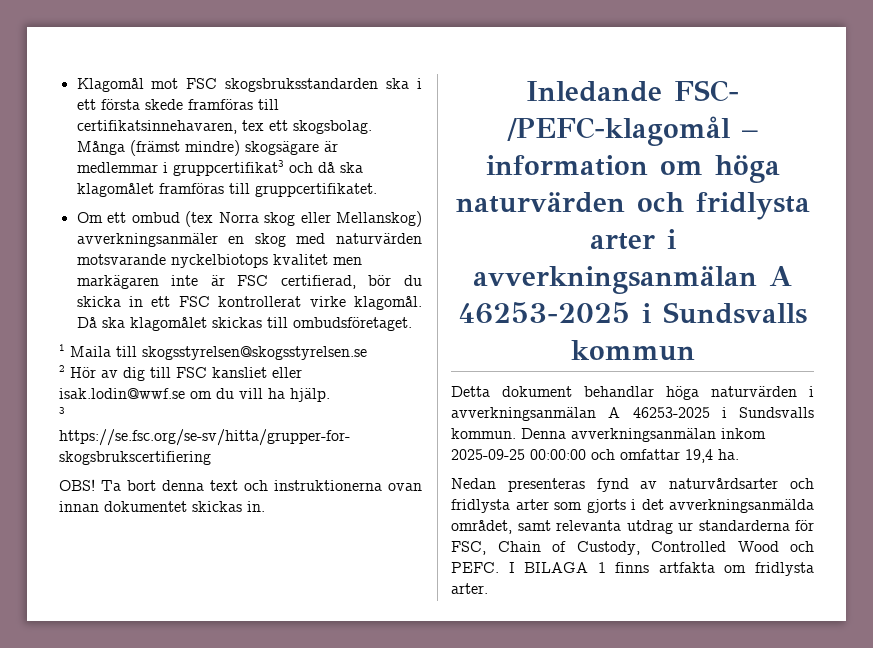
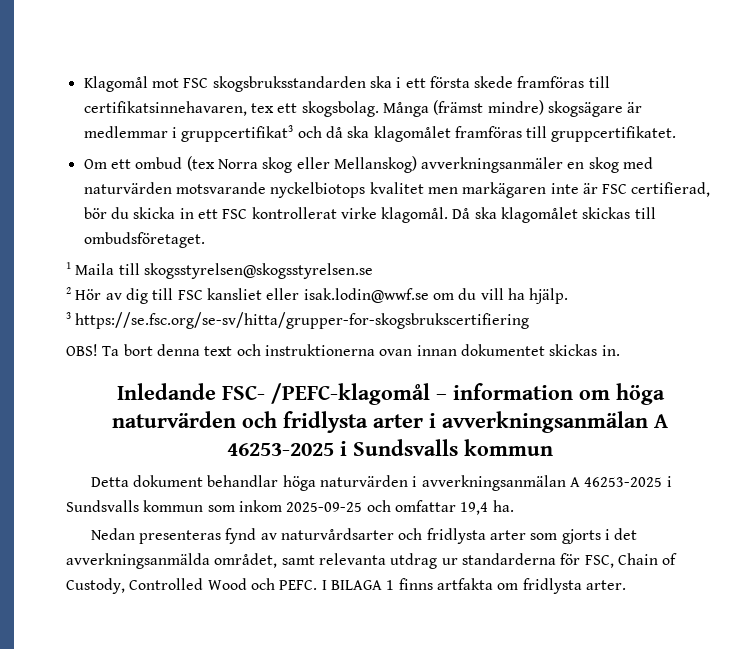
[451,428,716,442] kommun. Denna avverkningsanmälan -> [143,500,235,512] kommun som
[530,449,586,460] 00:00:00 -> (363, 507) none

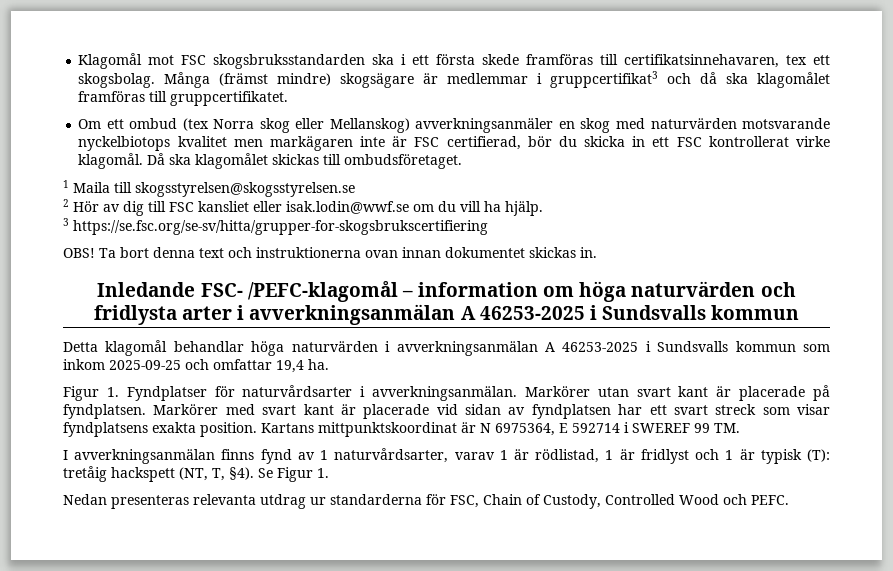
[133,475,204,487] dokument -> [105,340,168,356] klagomål
[90,528,638,544] [66,553,315,569] Nedan presenteras fynd av naturvårdsarter och fridlysta arter som gjorts i det avverkningsanmälda området, samt -> [63,385,830,401] [63,404,830,419] [63,422,740,437] [63,448,830,464] [63,466,329,482] [63,494,189,509] Figur 1. Fyndplatser för naturvårdsarter i avverkningsanmälan. Markörer utan svart kant är placerade på fyndplatsen. Markörer med svart kant är placerade vid sidan av fyndplatsen har ett svart streck som visar fyndplatsens exakta position. Kartans mittpunktskoordinat är N 6975364, E 592714 i SWEREF 99 TM. // I avverkningsanmälan finns fynd av 1 naturvårdsarter, varav 1 är rödlistad, 1 är fridlyst och 1 är typisk (T): tretåig hackspett (NT, T, §4). Se Figur 1. // Nedan presenteras
[321,578,626,594] I BILAGA 1 finns artfakta om fridlysta arter. -> (789, 500) none

